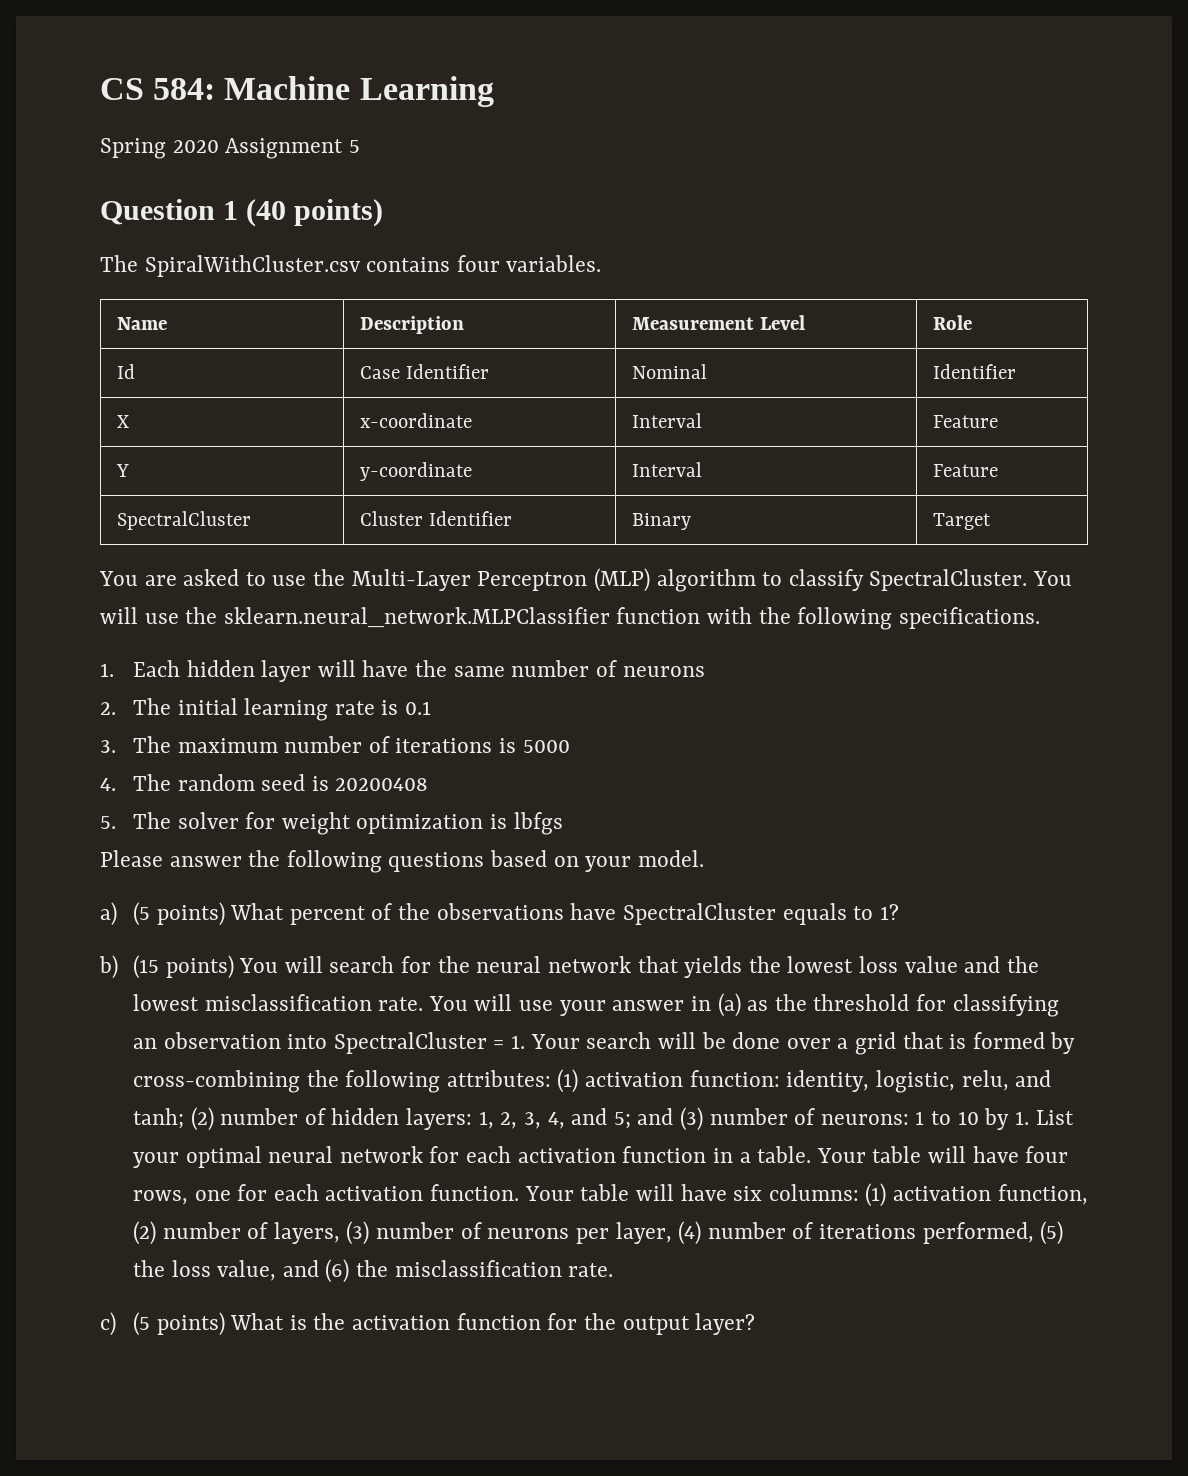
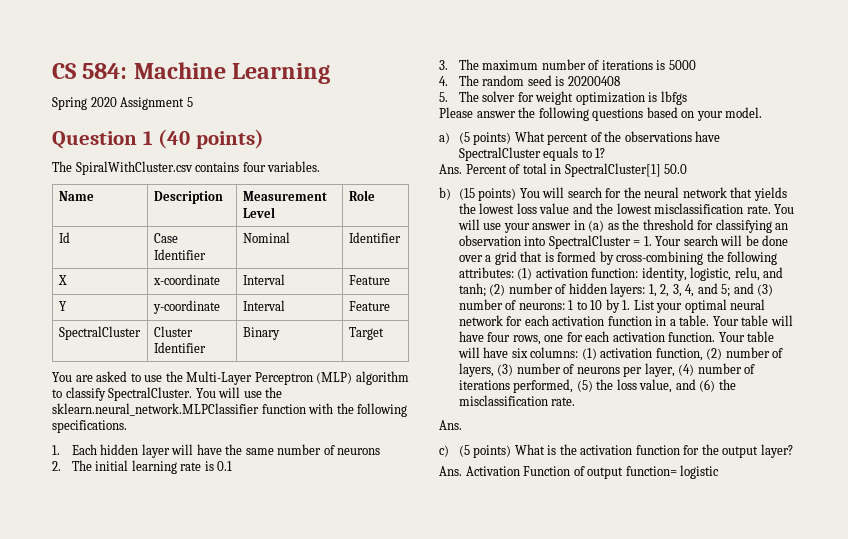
(899, 912) none -> [439,163,688,177] // Ans. Percent of total in SpectralCluster[1] 50.0
(614, 1270) none -> [439,420,462,430] // Ans.
(756, 1324) none -> [439,465,720,479] // Ans. Activation Function of output function= logistic

